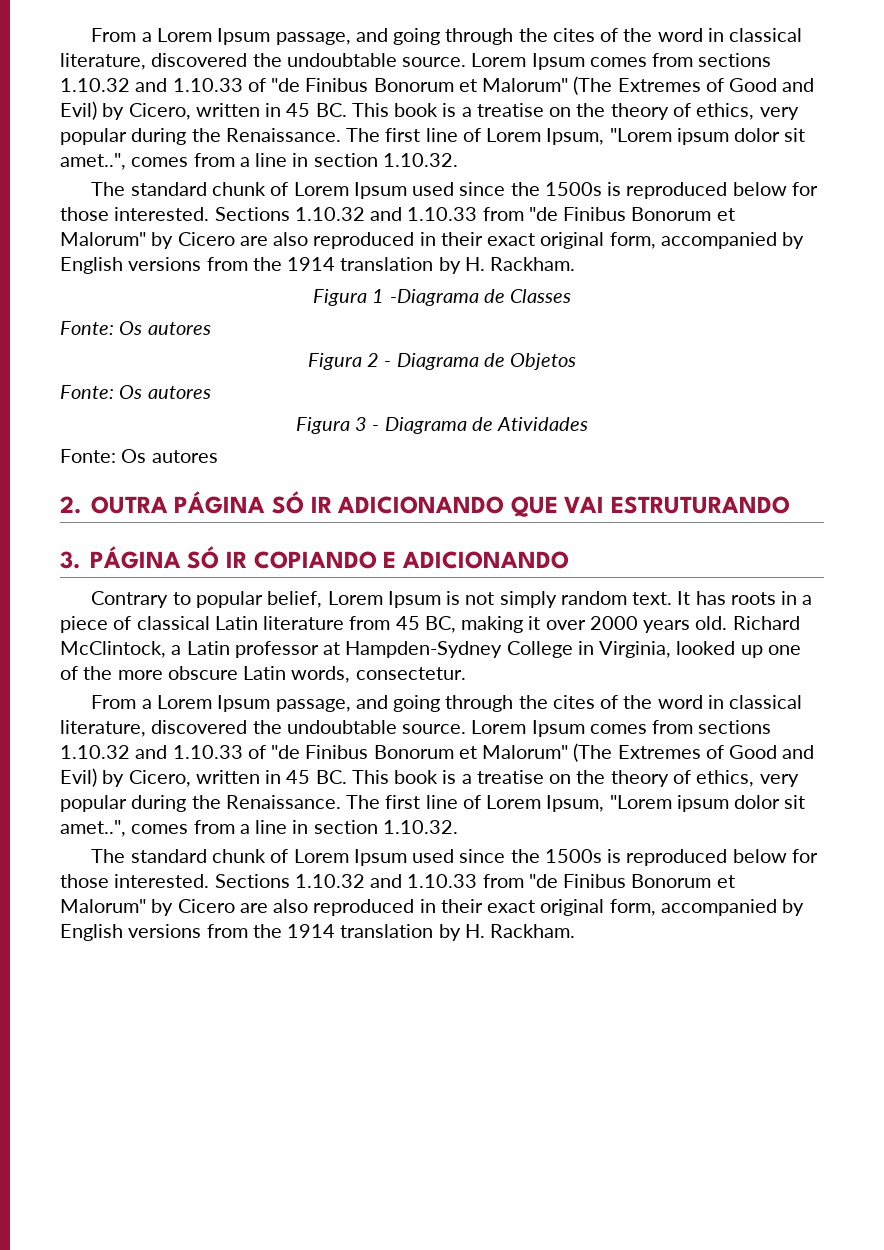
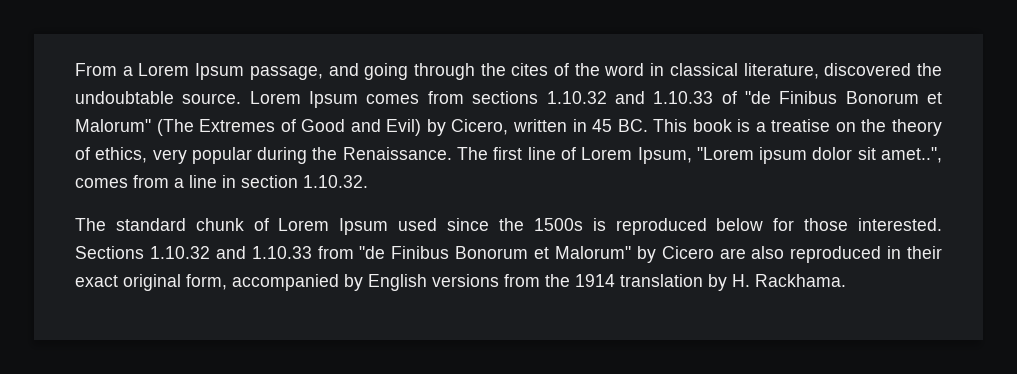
[490,257,576,271] [312,289,572,306] [60,321,211,335] [307,353,577,370] [60,385,211,399] [295,417,589,434] [60,449,218,463] [60,491,791,517] [60,546,569,569] [91,591,813,608] [60,616,800,633] [60,641,801,658] [60,666,466,683] [91,695,803,712] [60,720,772,737] [60,743,815,762] [60,768,799,787] [60,795,806,812] [60,820,458,837] [91,849,818,866] [60,874,735,888] [60,899,805,916] [60,924,576,941] Rackham. // Figura 1 -Diagrama de Classes // Fonte: Os autores // Figura 2 - Diagrama de Objetos // Fonte: Os autores // Figura 3 - Diagrama de Atividades // Fonte: Os autores // 2. OUTRA PÁGINA SÓ IR ADICIONANDO QUE VAI ESTRUTURANDO // 3. PÁGINA SÓ IR COPIANDO E ADICIONANDO // Contrary to popular belief, Lorem Ipsum is not simply random text. It has roots in a piece of classical Latin literature from 45 BC, making it over 2000 years old. Richard McClintock, a Latin professor at Hampden-Sydney College in Virginia, looked up one of the more obscure Latin words, consectetur. // From a Lorem Ipsum passage, and going through the cites of the word in classical literature, discovered the undoubtable source. Lorem Ipsum comes from sections 1.10.32 and 1.10.33 of "de Finibus Bonorum et Malorum" (The Extremes of Good and Evil) by Cicero, written in 45 BC. This book is a treatise on the theory of ethics, very popular during the Renaissance. The first line of Lorem Ipsum, "Lorem ipsum dolor sit amet..", comes from a line in section 1.10.32. // The standard chunk of Lorem Ipsum used since the 1500s is reproduced below for those interested. Sections 1.10.32 and 1.10.33 from "de Finibus Bonorum et Malorum" by Cicero are also reproduced in their exact original form, accompanied by English versions from the 1914 translation by H. Rackham. -> [755,274,846,287] Rackhama.

